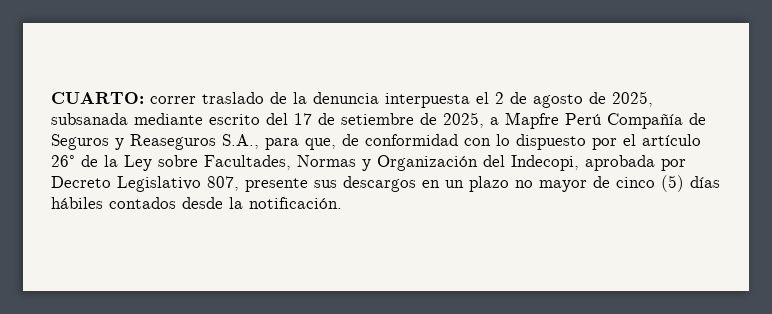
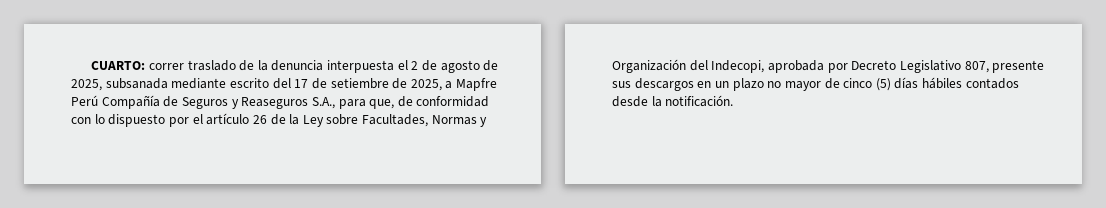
[51,155,75,167] 26° -> [252,115,267,124] 26

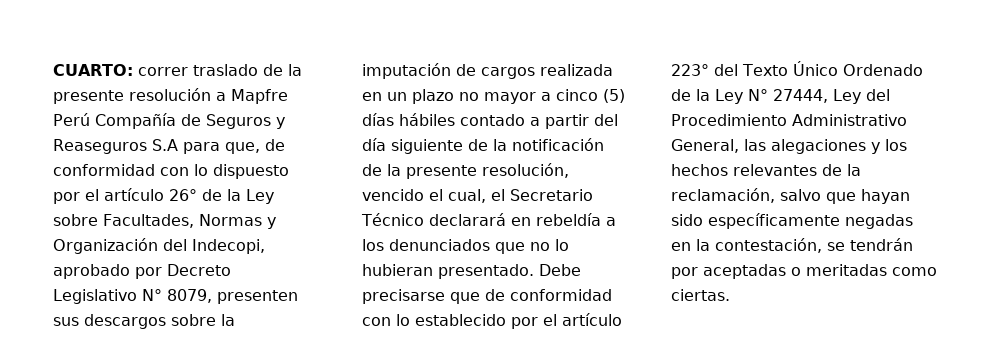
[271,60,499,73] [71,78,442,91] denuncia interpuesta el 2 de agosto de 2025, subsanada mediante escrito del 17 de setiembre de 2025, -> [53,88,211,104] presente resolución
[311,97,335,109] S.A., -> [152,139,178,151] S.A
[252,115,267,124] 26 -> [169,189,197,201] 26°
[767,60,824,73] aprobada -> [53,264,130,279] aprobado
[964,60,1045,73] [612,78,694,91] 807, presente sus descargos -> [142,289,298,304] [53,314,235,329] [362,63,613,79] N° 8079, presenten sus descargos sobre la imputación de cargos realizada
[824,78,840,89] de -> [541,92,551,101] a
[965,78,1019,89] [612,95,734,107] contados desde la notificación. -> [460,114,618,129] [362,138,604,154] [362,163,569,179] [362,189,593,203] [361,213,616,226] [362,239,569,254] [362,264,581,279] [362,289,612,304] [362,313,622,329] [671,61,923,76] [671,89,890,104] [671,114,907,126] [671,139,907,154] [671,164,861,176] [671,188,910,204] [671,213,913,229] [671,238,913,253] [671,264,937,279] [671,289,730,301] contado a partir del día siguiente de la notificación de la presente resolución, vencido el cual, el Secretario Técnico declarará en rebeldía a los denunciados que no lo hubieran presentado. Debe precisarse que de conformidad con lo establecido por el artículo 223° del Texto Único Ordenado de la Ley N° 27444, Ley del Procedimiento Administrativo General, las alegaciones y los hechos relevantes de la reclamación, salvo que hayan sido específicamente negadas en la contestación, se tendrán por aceptadas o meritadas como ciertas.

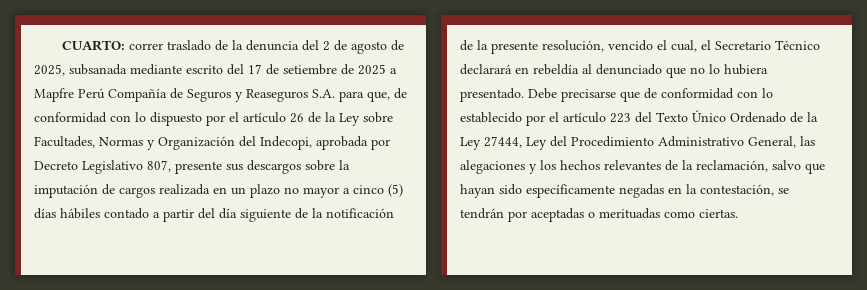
[53,88,211,104] presente resolución -> [245,40,404,54] [34,64,386,76] denuncia del 2 de agosto de 2025, subsanada mediante escrito del 17 de setiembre de 2025
[152,139,178,151] S.A -> [312,89,335,98] S.A.
[169,189,197,201] 26° -> [290,113,304,123] 26
[53,264,130,279] aprobado -> [316,136,368,150] aprobada
[142,289,298,304] N° 8079, presenten -> [147,160,222,174] 807, presente
[605,217,616,226] [362,239,490,251] a los denunciados -> [582,64,662,75] al denunciado
[362,264,433,276] hubieran -> [724,64,768,75] hubiera
[671,64,709,76] 223° -> [610,113,631,123] 223
[748,89,768,101] N° -> (481, 143) none
[806,264,887,276] meritadas -> [599,208,660,219] merituadas

